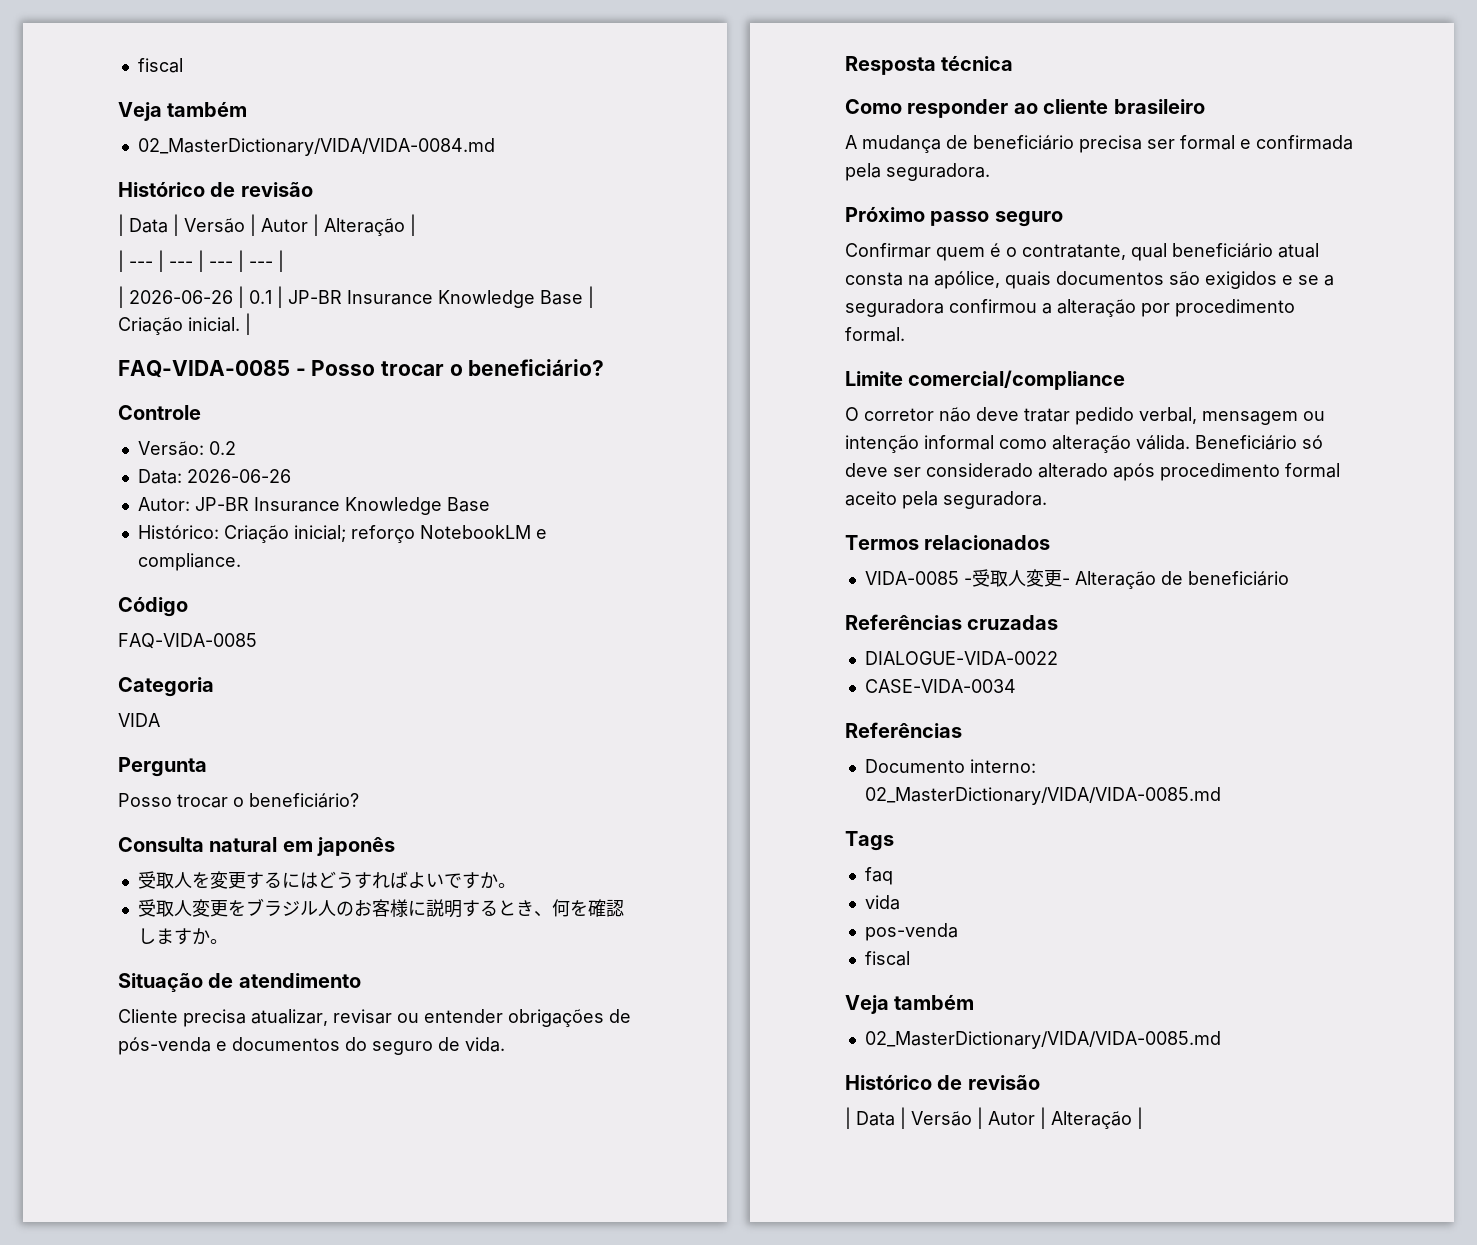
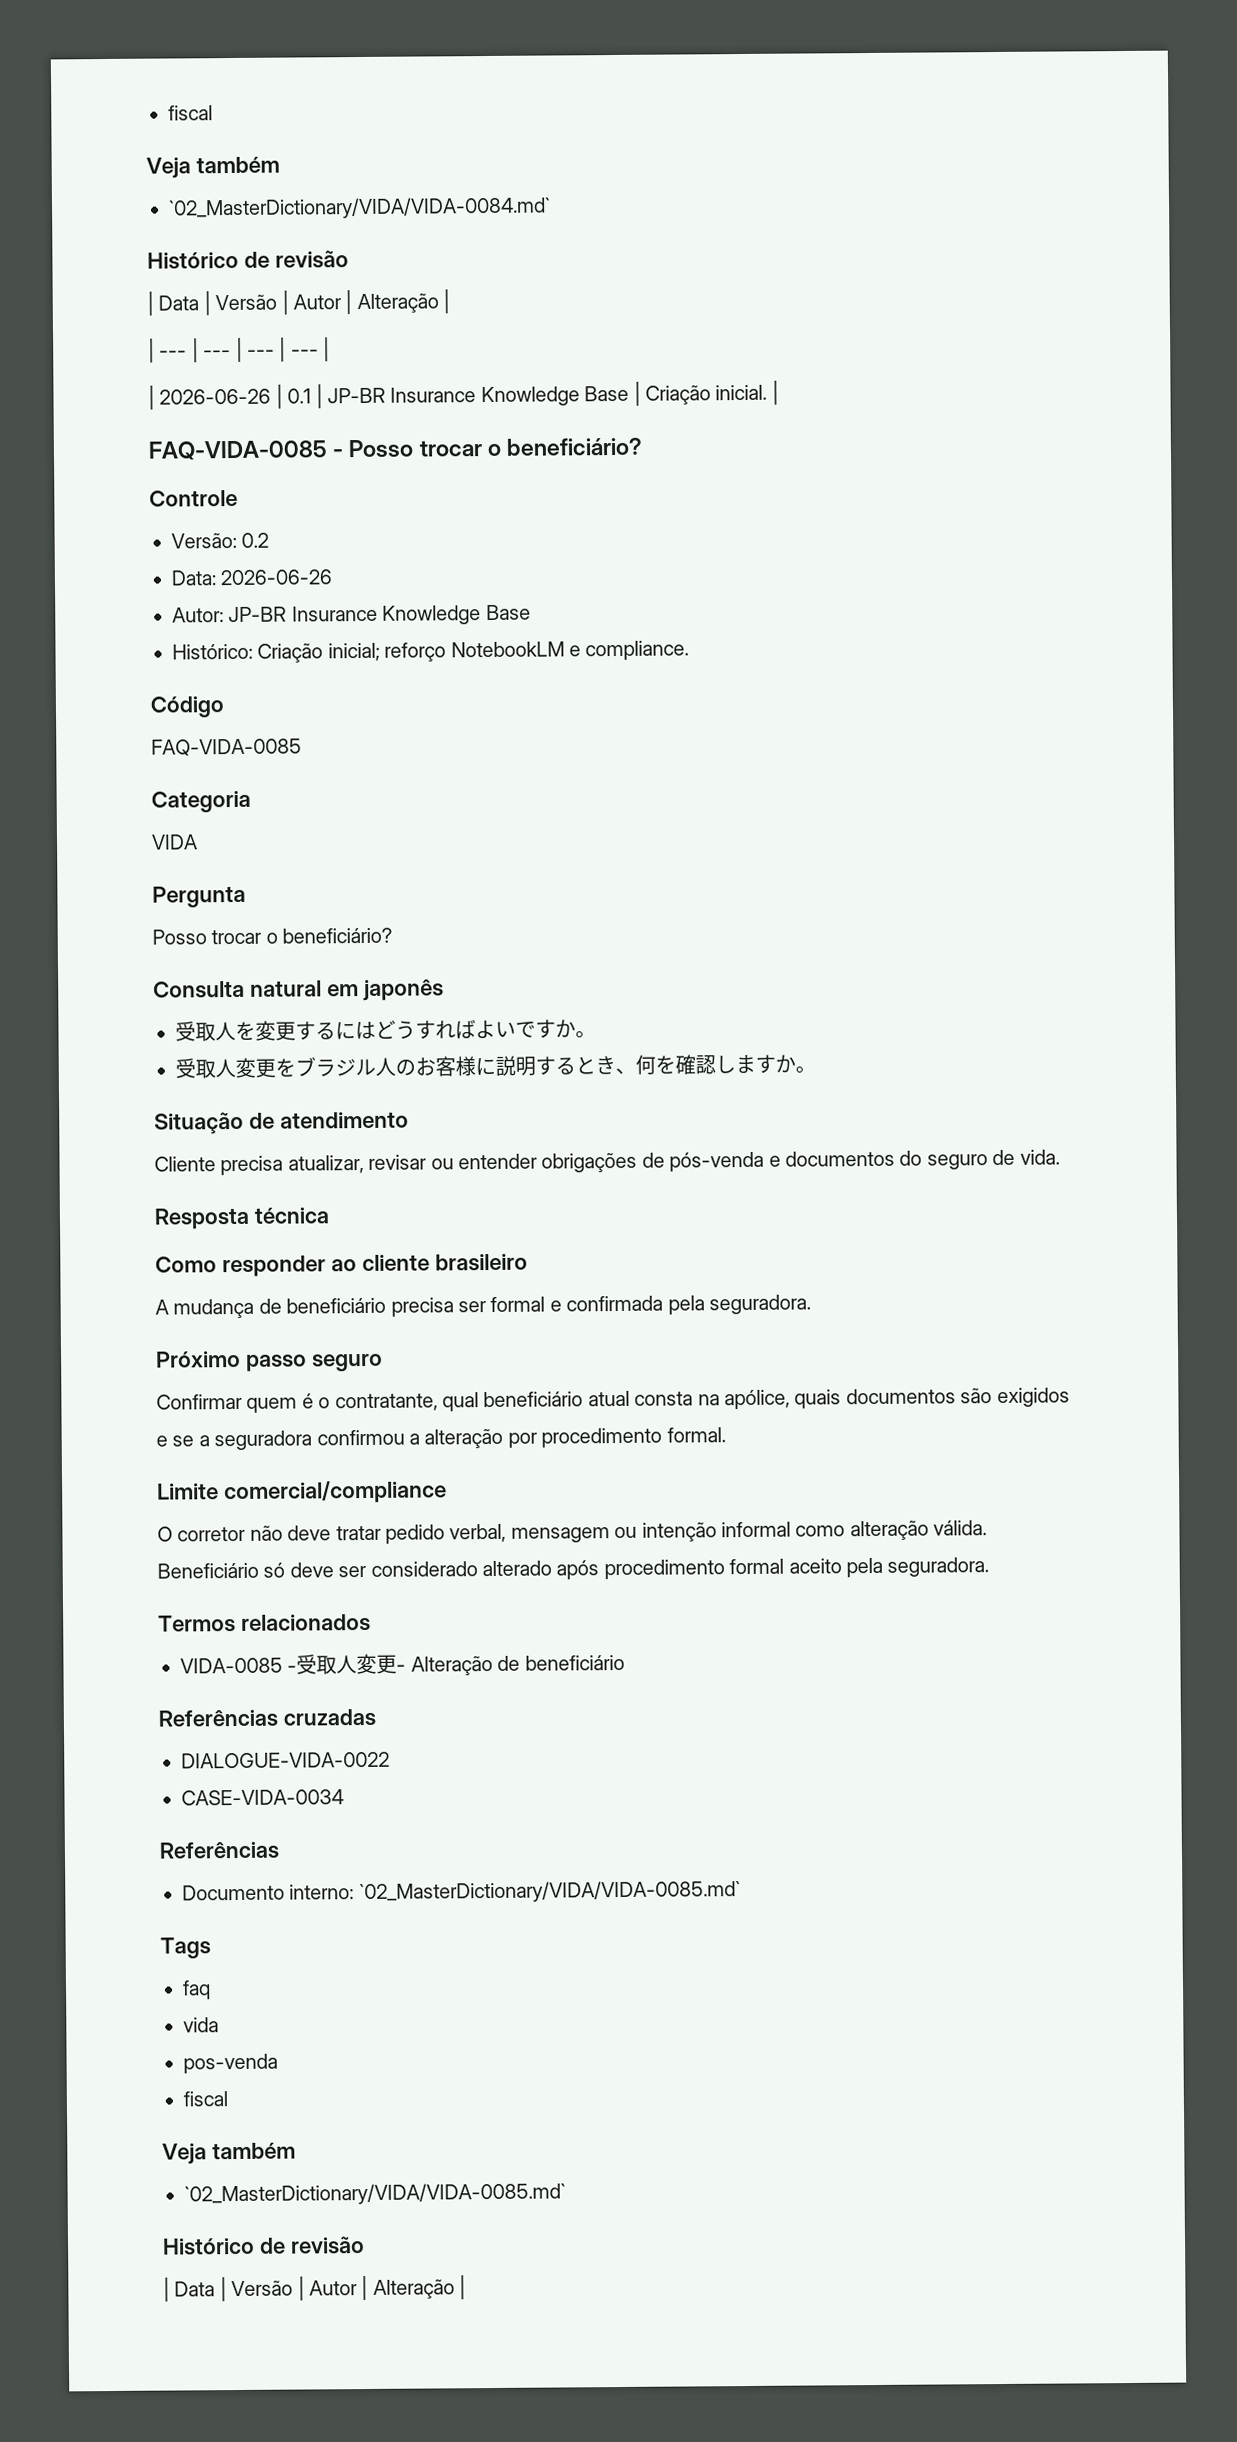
[137,58,183,73] [118,101,248,121] [137,138,495,156] fiscal // Veja também // 02_MasterDictionary/VIDA/VIDA-0084.md -> [168,105,213,121] [146,156,280,179] [168,196,551,220] fiscal // Veja também // `02_MasterDictionary/VIDA/VIDA-0084.md`
[864,787,1221,805] 02_MasterDictionary/VIDA/VIDA-0085.md -> [358,1880,741,1904] `02_MasterDictionary/VIDA/VIDA-0085.md`
[864,1031,1221,1049] 02_MasterDictionary/VIDA/VIDA-0085.md -> [184,2182,566,2206] `02_MasterDictionary/VIDA/VIDA-0085.md`

